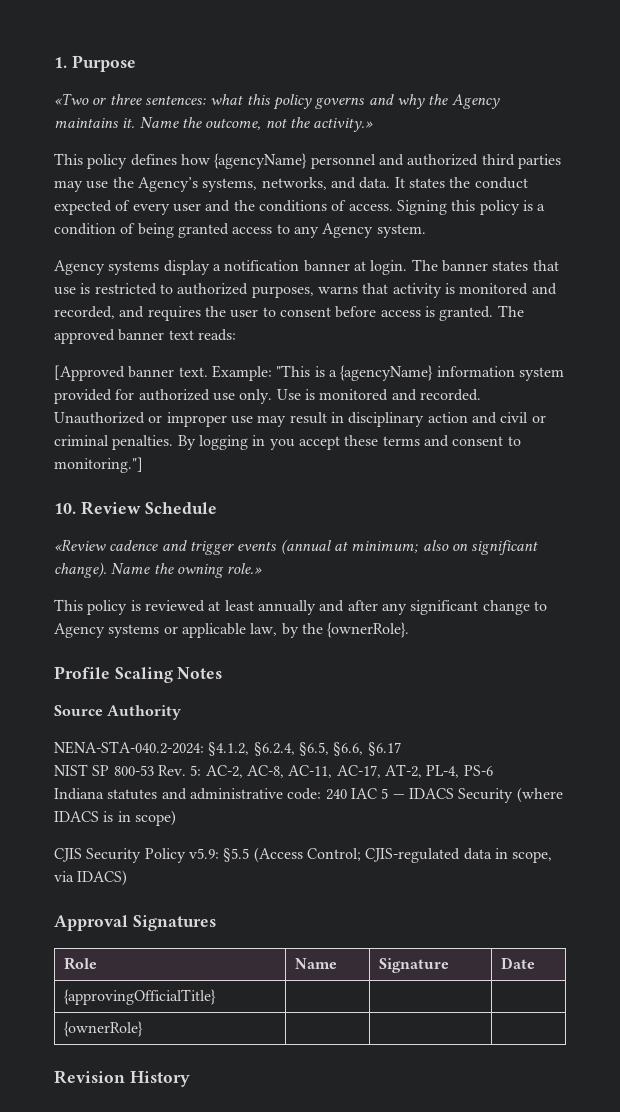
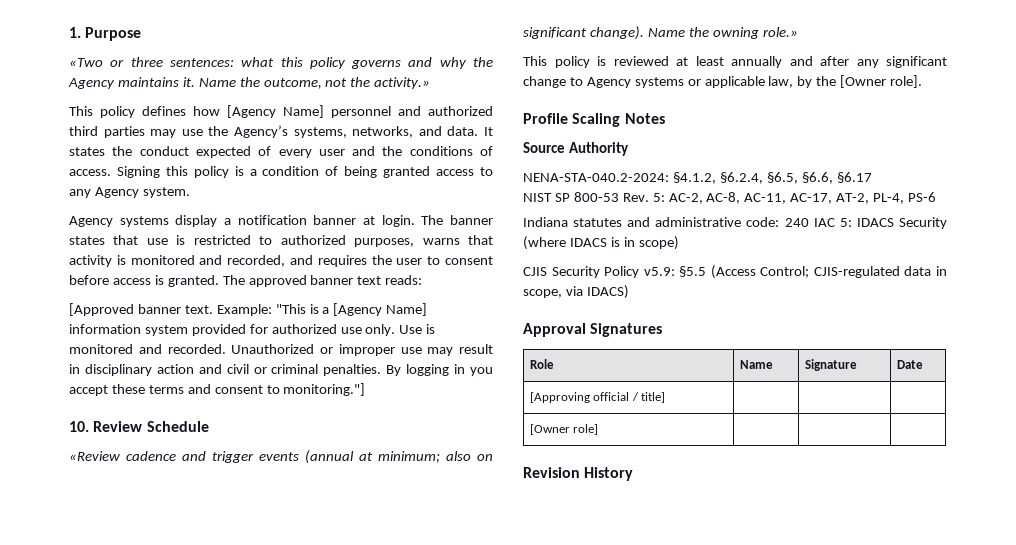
[214,153,308,169] {agencyName} -> [227,105,324,118] [Agency Name]
[340,365,434,381] {agencyName} -> [333,303,428,316] [Agency Name]
[327,622,410,638] {ownerRole}. -> [840,75,923,88] [Owner role].
[381,788,405,799] 5 — -> [839,218,852,227] 5:
[63,989,216,1005] [63,1021,143,1037] {approvingOfficialTitle} | | | // {ownerRole} -> [529,392,666,403] [529,424,599,435] [Approving official / title] | | | // [Owner role]

